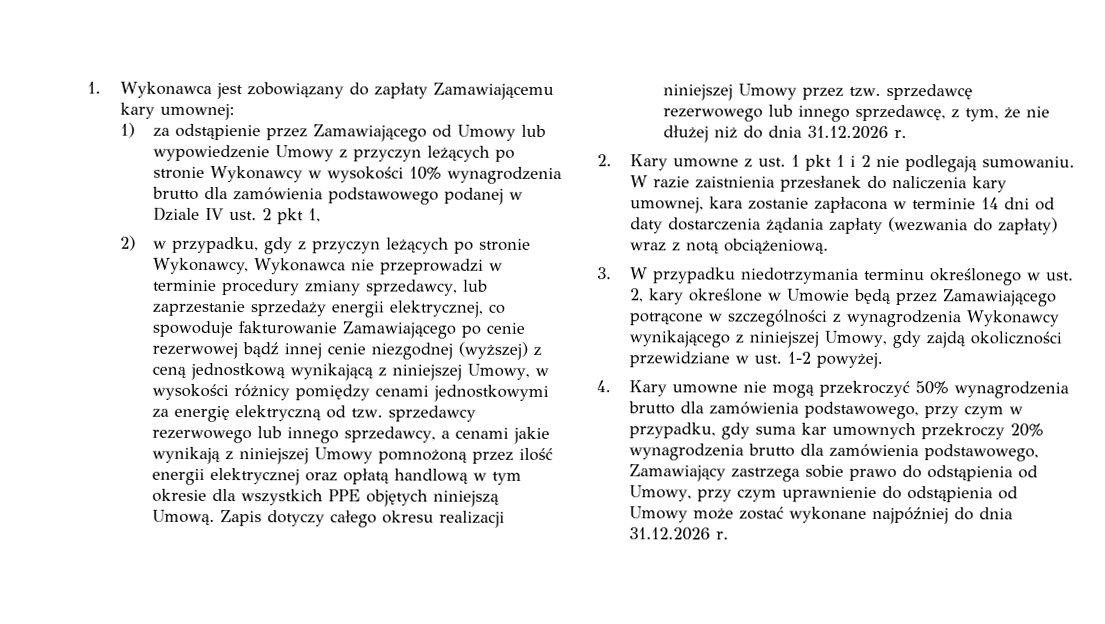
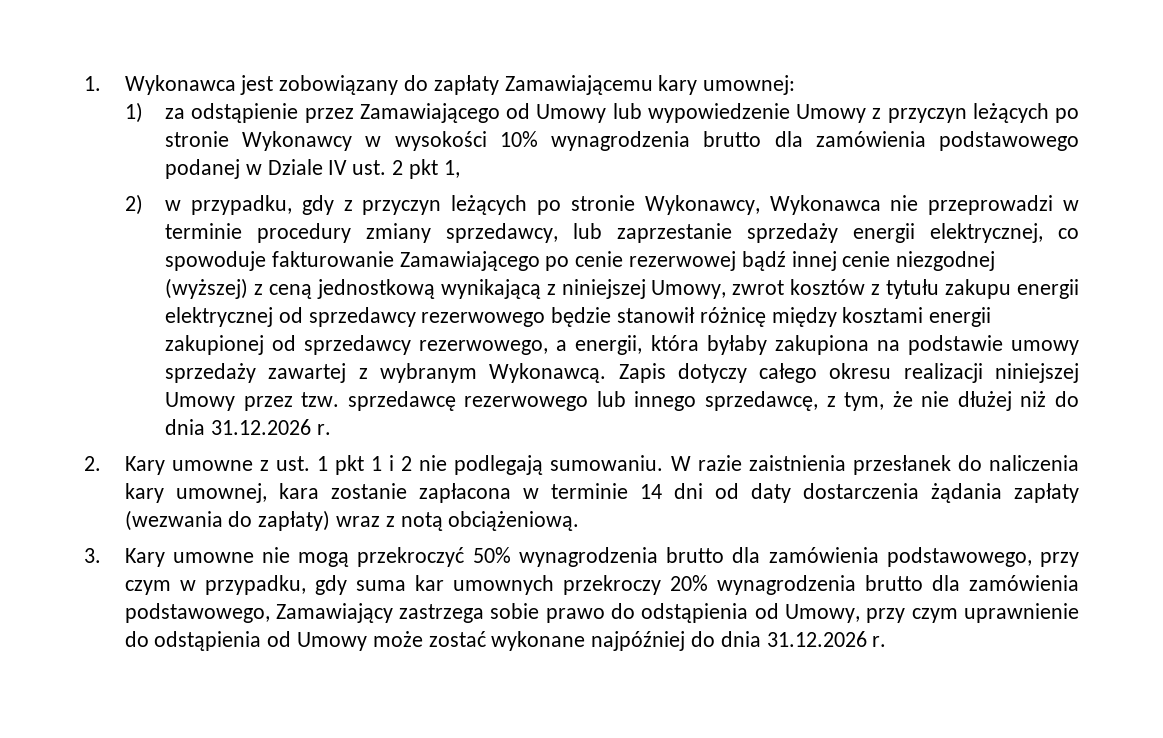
[534,367,549,376] [151,383,549,402] [151,405,476,423] [151,426,550,444] [151,446,553,465] [151,467,522,486] [151,488,500,507] [151,509,215,525] w wysokości różnicy pomiędzy cenami jednostkowymi za energię elektryczną od tzw. sprzedawcy rezerwowego lub innego sprzedawcy, a cenami jakie wynikają z niniejszej Umowy pomnożoną przez ilość energii elektrycznej oraz opłatą handlową w tym okresie dla wszystkich PPE objętych niniejszą Umową. -> [732,279,1079,299] [164,307,992,327] [164,335,1079,355] [164,363,607,383] zwrot kosztów z tytułu zakupu energii elektrycznej od sprzedawcy rezerwowego będzie stanowił różnicę między kosztami energii zakupionej od sprzedawcy rezerwowego, a energii, która byłaby zakupiona na podstawie umowy sprzedaży zawartej z wybranym Wykonawcą.
[629,267,1074,286] [629,288,1057,307] [628,309,1060,328] [628,330,1062,349] [628,351,883,369] [596,380,611,393] W przypadku niedotrzymania terminu określonego w ust. 2, kary określone w Umowie będą przez Zamawiającego potrącone w szczególności z wynagrodzenia Wykonawcy wynikającego z niniejszej Umowy, gdy zajdą okoliczności przewidziane w ust. 1-2 powyżej. // 4. -> (101, 555) none

